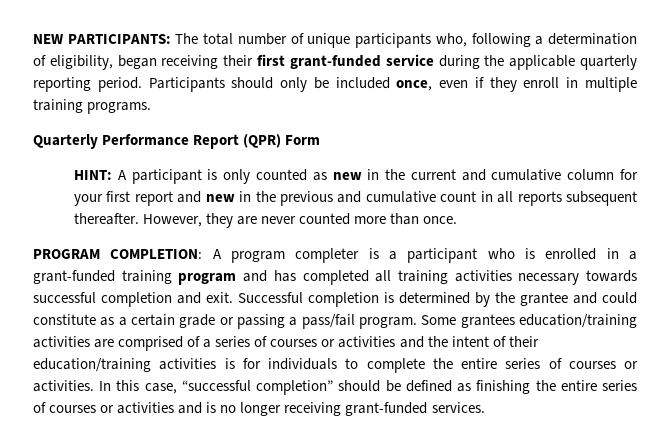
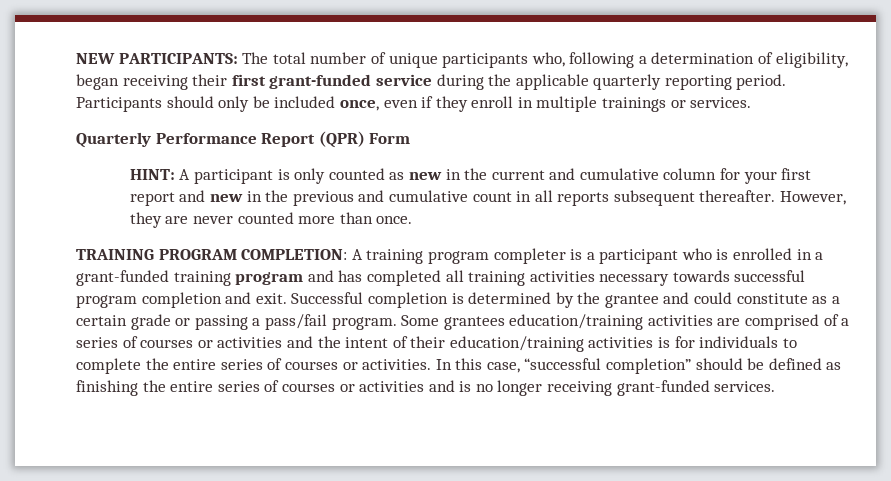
[33,99,152,114] training programs. -> [602,97,752,112] trainings or services.
(458, 220) none -> [76,249,154,260] TRAINING
(222, 254) none -> [366,249,424,264] training
(96, 297) none -> [76,295,137,308] program

